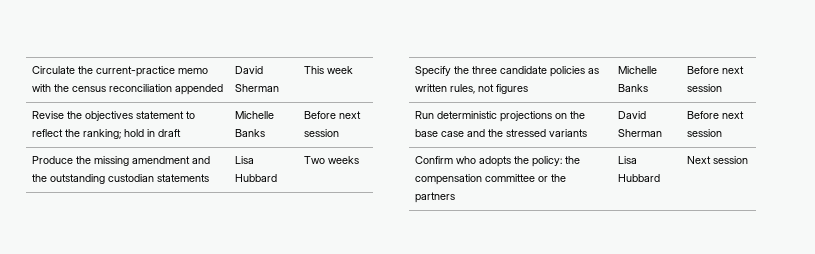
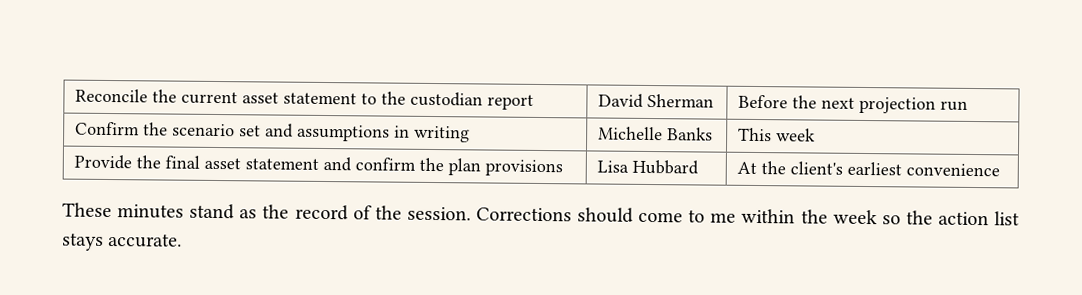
[32,66,209,77] [32,84,224,95] [235,66,264,74] [235,84,280,92] [304,66,354,74] [32,111,196,121] [32,129,182,139] [235,111,275,119] [235,129,266,137] [304,111,362,119] [304,129,340,137] [32,156,211,166] [32,174,210,184] [235,156,255,164] [235,174,278,182] [304,156,360,164] [415,66,600,77] [415,84,529,94] [618,66,658,74] [618,84,649,92] [687,66,745,74] [687,84,723,92] [415,111,586,122] [415,129,588,137] [618,111,647,119] [618,129,663,137] [687,111,745,119] [687,129,723,137] [415,156,581,167] [415,174,567,185] [415,192,456,203] [618,156,638,164] [618,174,661,182] [687,156,749,164] Circulate the current-practice memo with the census reconciliation appended | David Sherman | This week // Revise the objectives statement to reflect the ranking; hold in draft | Michelle Banks | Before next session // Produce the missing amendment and the outstanding custodian statements | Lisa Hubbard | Two weeks // Specify the three candidate policies as written rules, not figures | Michelle Banks | Before next session // Run deterministic projections on the base case and the stressed variants | David Sherman | Before next session // Confirm who adopts the policy: the compensation committee or the partners | Lisa Hubbard | Next session -> [74,88,534,110] [597,93,714,108] [737,94,968,114] [74,121,470,143] [597,126,713,141] [737,127,816,142] [73,154,563,177] [596,159,699,175] [736,161,1000,177] [62,202,1021,226] [62,232,183,251] Reconcile the current asset statement to the custodian report | David Sherman | Before the next projection run // Confirm the scenario set and assumptions in writing | Michelle Banks | This week // Provide the final asset statement and confirm the plan provisions | Lisa Hubbard | At the client's earliest convenience // These minutes stand as the record of the session. Corrections should come to me within the week so the action list stays accurate.

